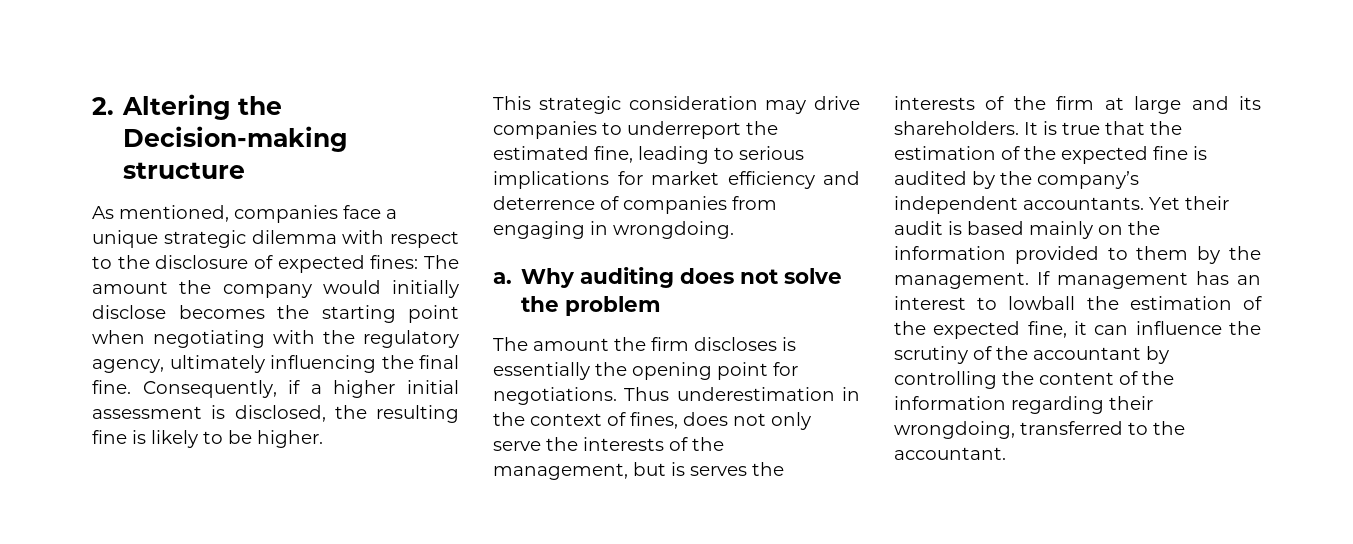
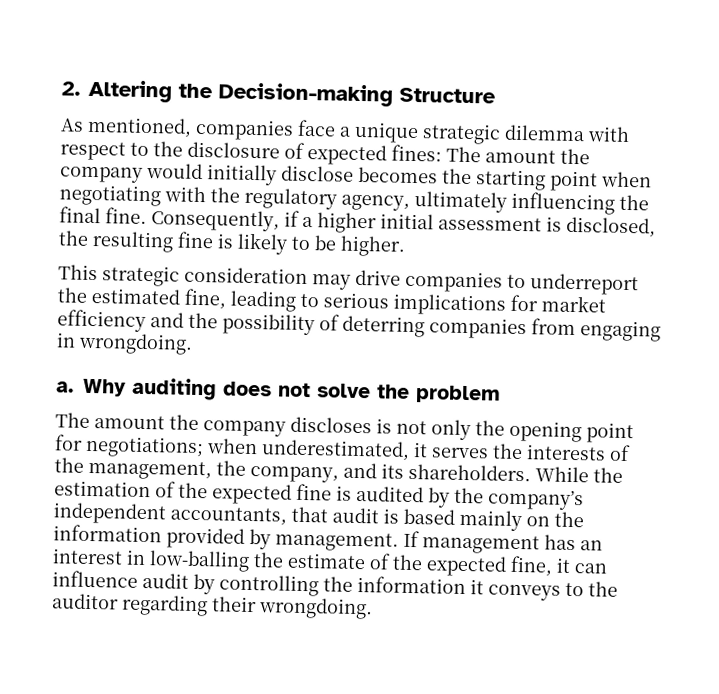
[123,162,246,179] structure -> [399,87,496,104] Structure
[493,196,619,210] deterrence of -> [188,312,425,338] the possibility of deterring
[651,337,689,351] firm -> [203,420,286,437] company
[493,362,590,380] essentially -> [396,419,471,441] not only
[493,387,860,405] [493,412,811,430] [493,441,541,451] negotiations. Thus underestimation in the context of fines, does not only serve -> [85,435,489,461] negotiations; when underestimated, it serves
[633,462,784,476] [894,96,1261,114] [894,121,1145,135] but is serves the interests of the firm at large and its shareholders. It is true that -> [216,460,589,483] the company, and its shareholders. While
[1023,196,1229,210] accountants. Yet their -> [170,506,328,526] accountants, that
[1107,246,1261,264] to them by the -> [249,528,271,550] by
[977,296,1232,310] to lowball the estimation -> [126,549,366,572] in low-balling the estimate
[1229,321,1261,335] [894,346,1169,364] [894,371,1174,389] [894,396,1153,414] [894,421,1185,439] [894,447,1006,460] the scrutiny of the accountant by controlling the content of the information regarding their wrongdoing, transferred to the accountant. -> [142,572,618,601] [52,593,373,620] audit by controlling the information it conveys to the auditor regarding their wrongdoing.

